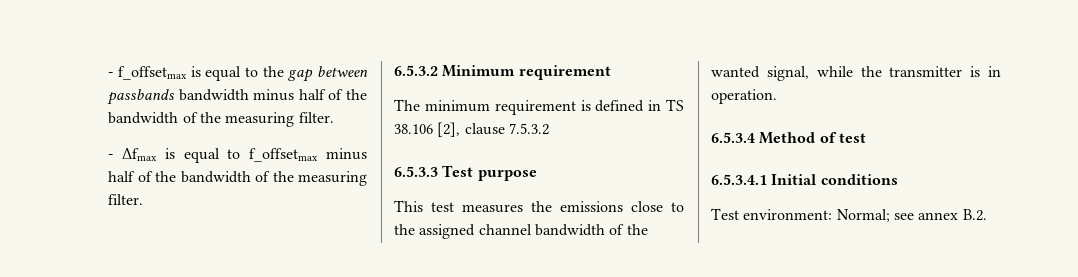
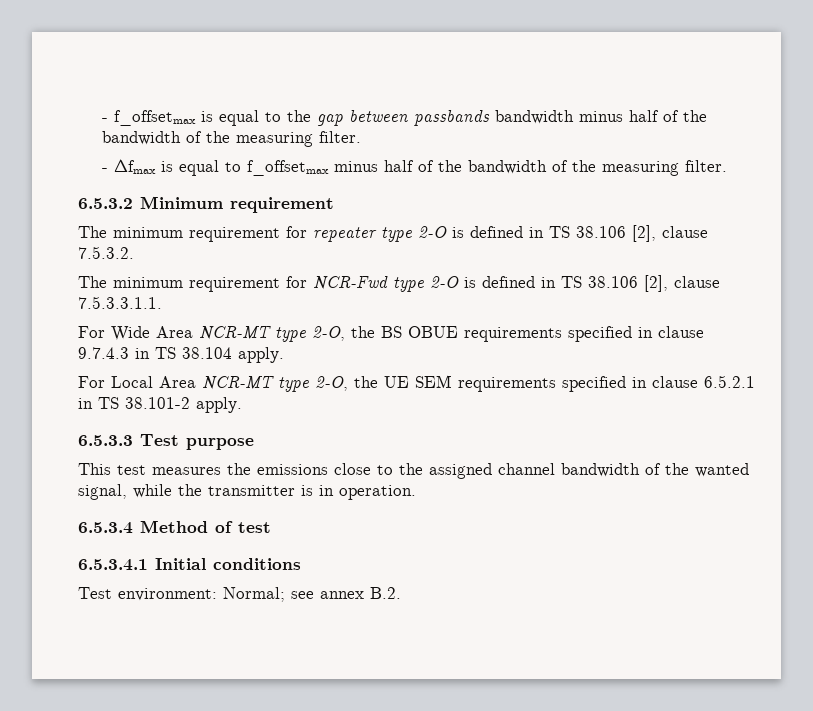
[580,99,684,112] [394,122,549,137] is defined in TS 38.106 [2], clause 7.5.3.2 -> [286,225,708,242] [78,246,134,259] [78,275,720,292] [78,296,162,309] [78,326,704,342] [78,347,284,363] [78,375,755,392] [78,397,242,413] for repeater type 2-O is defined in TS 38.106 [2], clause 7.5.3.2. // The minimum requirement for NCR-Fwd type 2-O is defined in TS 38.106 [2], clause 7.5.3.3.1.1. // For Wide Area NCR-MT type 2-O, the BS OBUE requirements specified in clause 9.7.4.3 in TS 38.104 apply. // For Local Area NCR-MT type 2-O, the UE SEM requirements specified in clause 6.5.2.1 in TS 38.101-2 apply.

